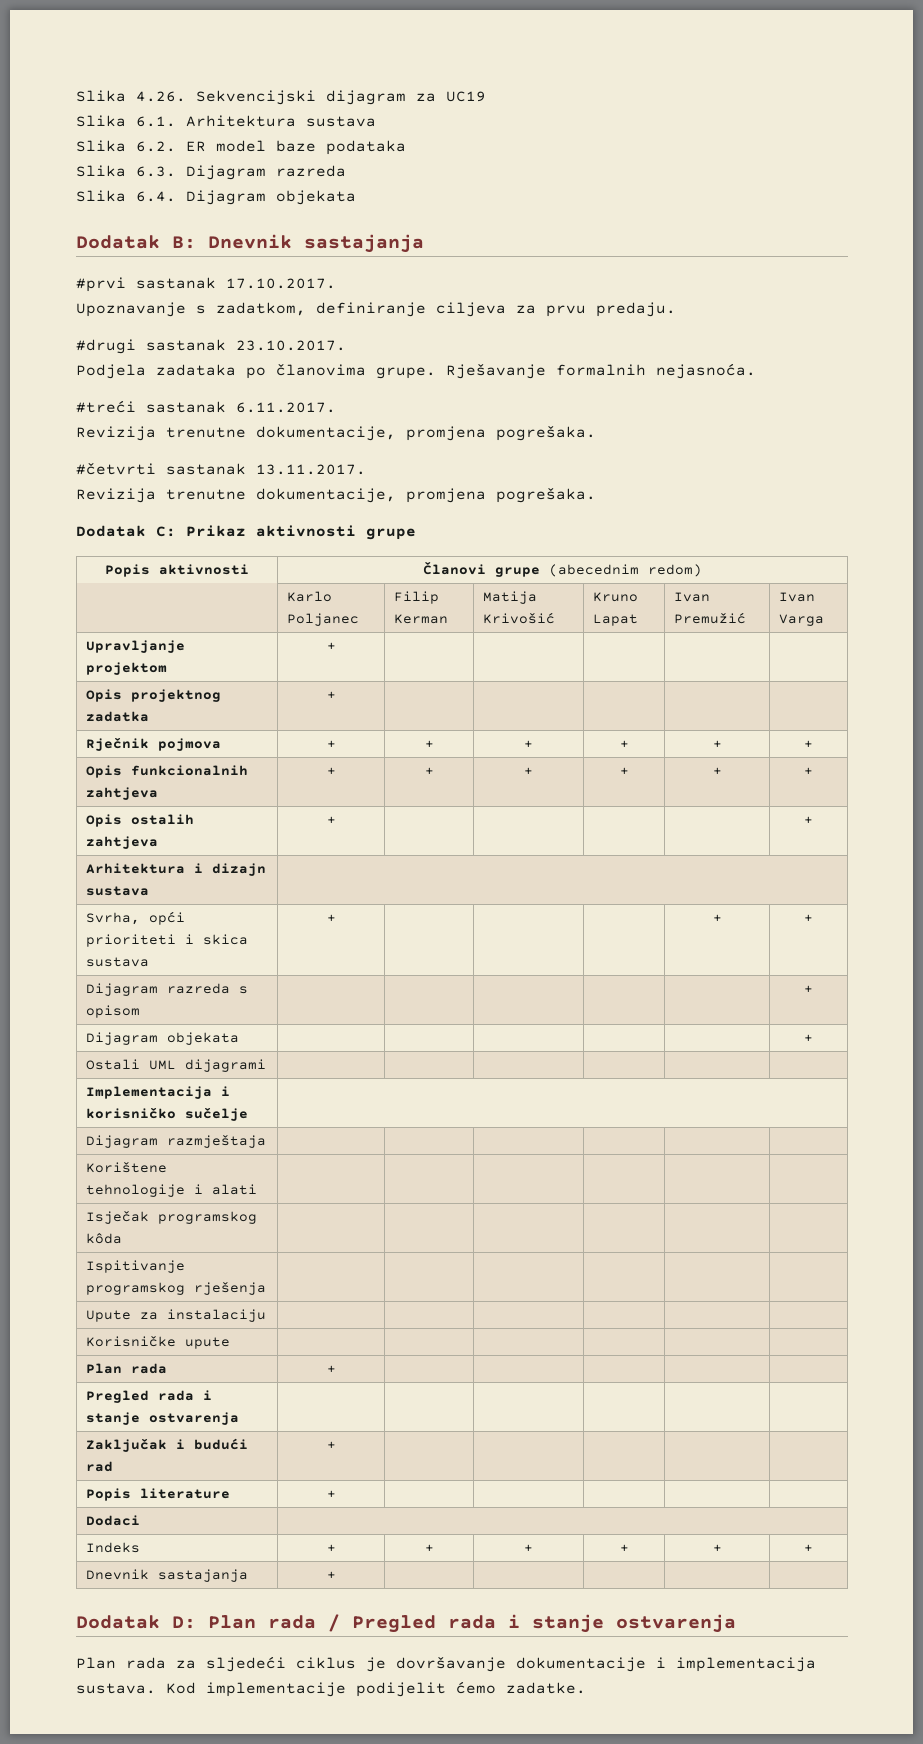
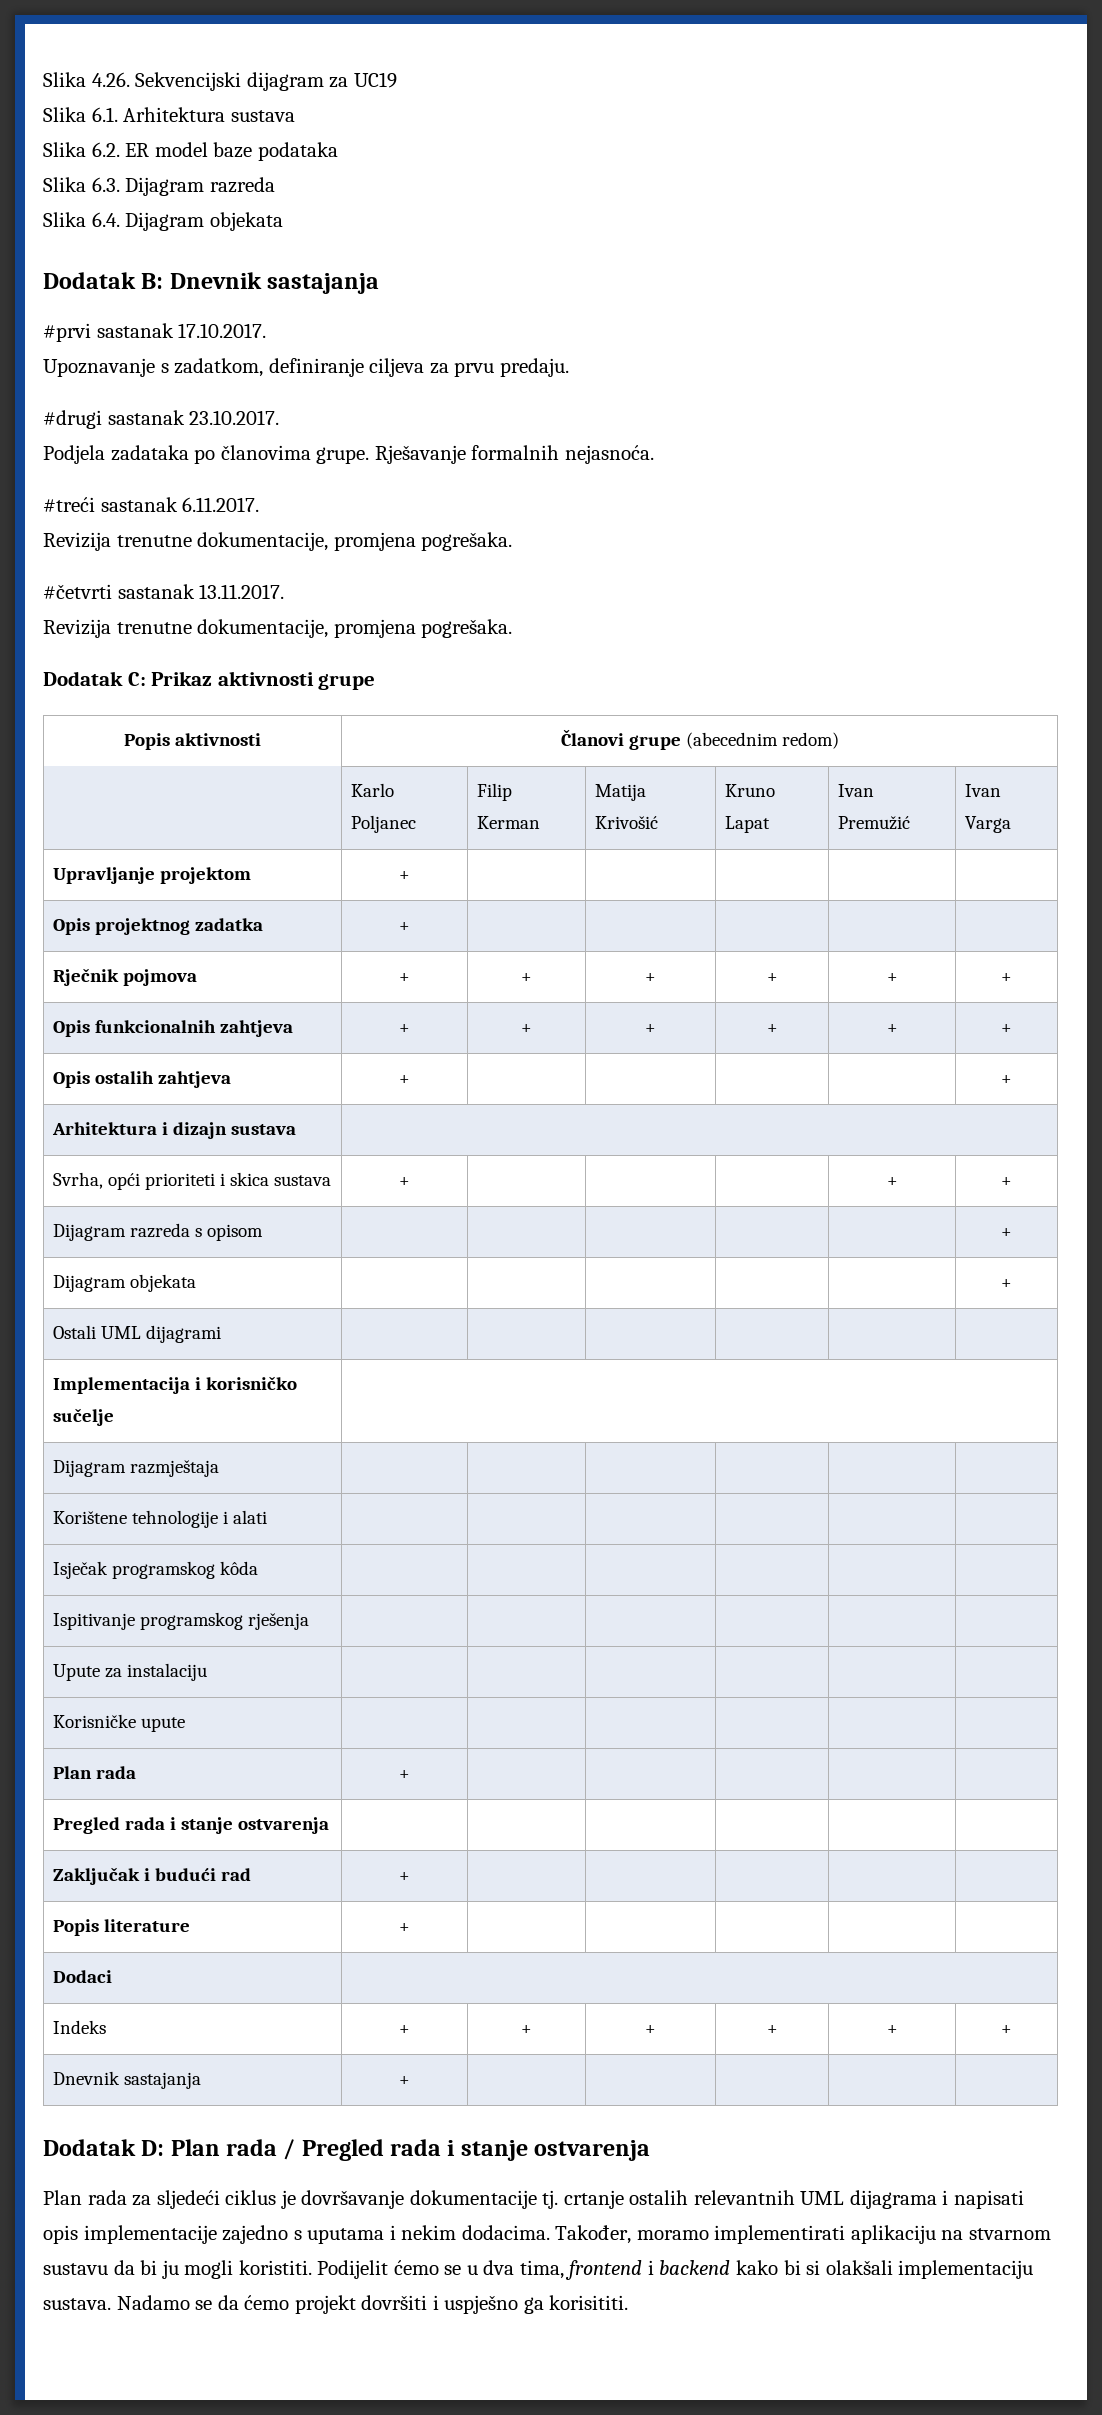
[656,1657,816,1672] [76,1681,586,1697] i implementacija sustava. Kod implementacije podijelit ćemo zadatke. -> [542,2190,1025,2209] [43,2225,1051,2244] [43,2260,1034,2280] [43,2295,629,2314] tj. crtanje ostalih relevantnih UML dijagrama i napisati opis implementacije zajedno s uputama i nekim dodacima. Također, moramo implementirati aplikaciju na stvarnom sustavu da bi ju mogli koristiti. Podijelit ćemo se u dva tima, frontend i backend kako bi si olakšali implementaciju sustava. Nadamo se da ćemo projekt dovršiti i uspješno ga korisititi.

